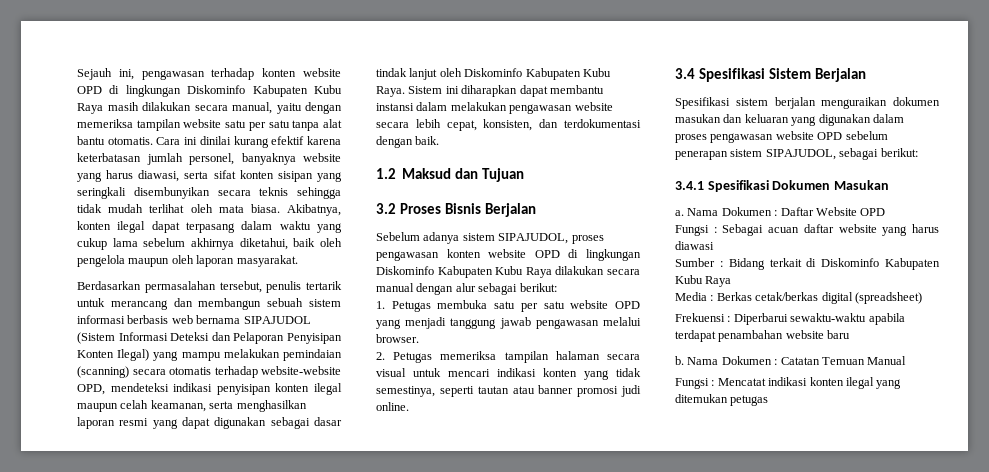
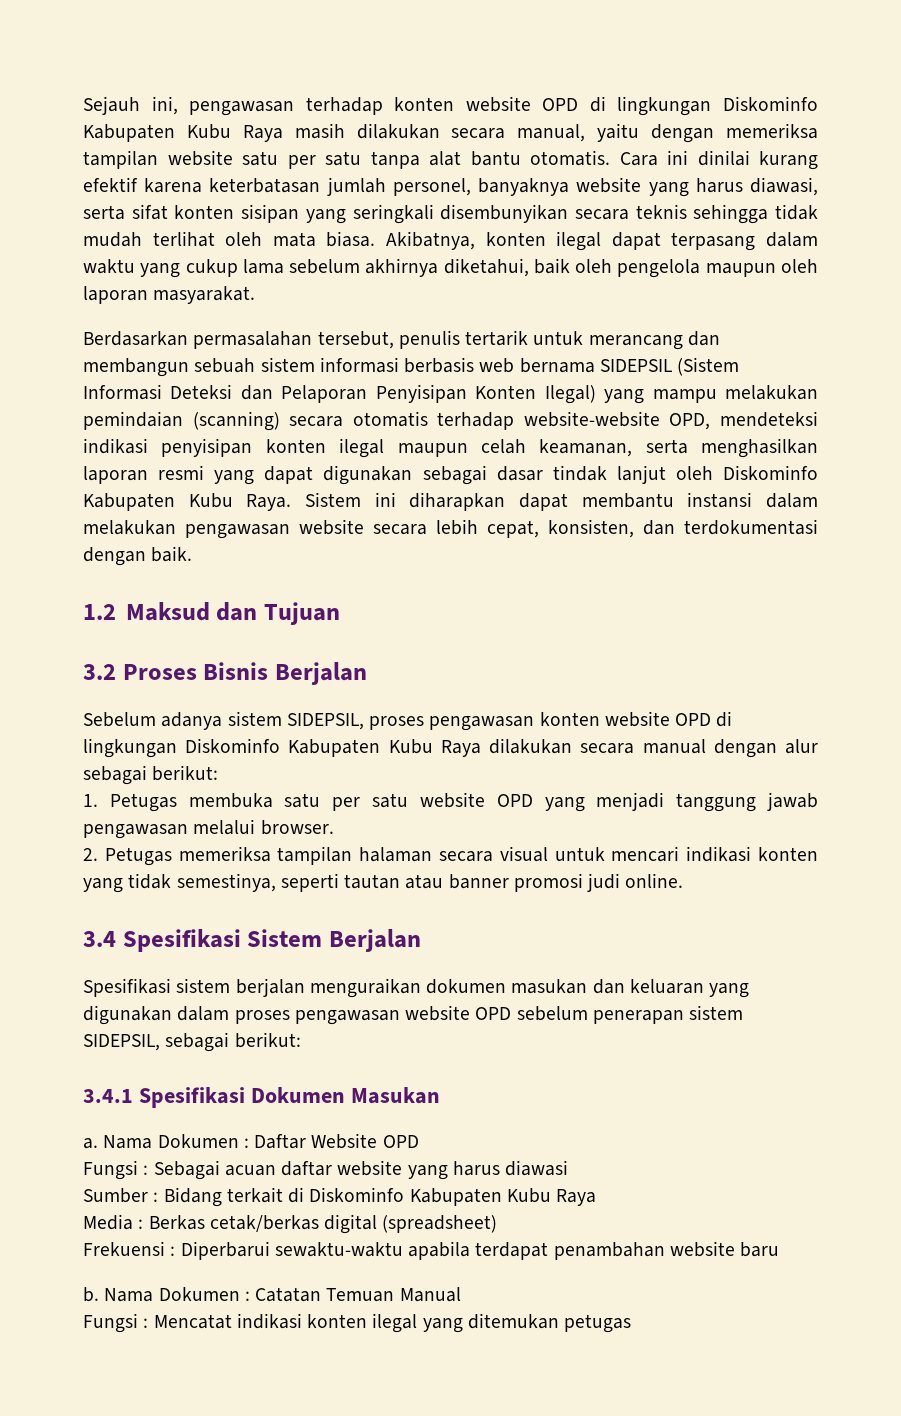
[243,316,311,324] SIPAJUDOL -> [599,359,672,372] SIDEPSIL
[498,233,569,244] SIPAJUDOL, -> [286,713,364,730] SIDEPSIL,
[765,149,836,160] SIPAJUDOL, -> [83,1034,160,1051] SIDEPSIL,

